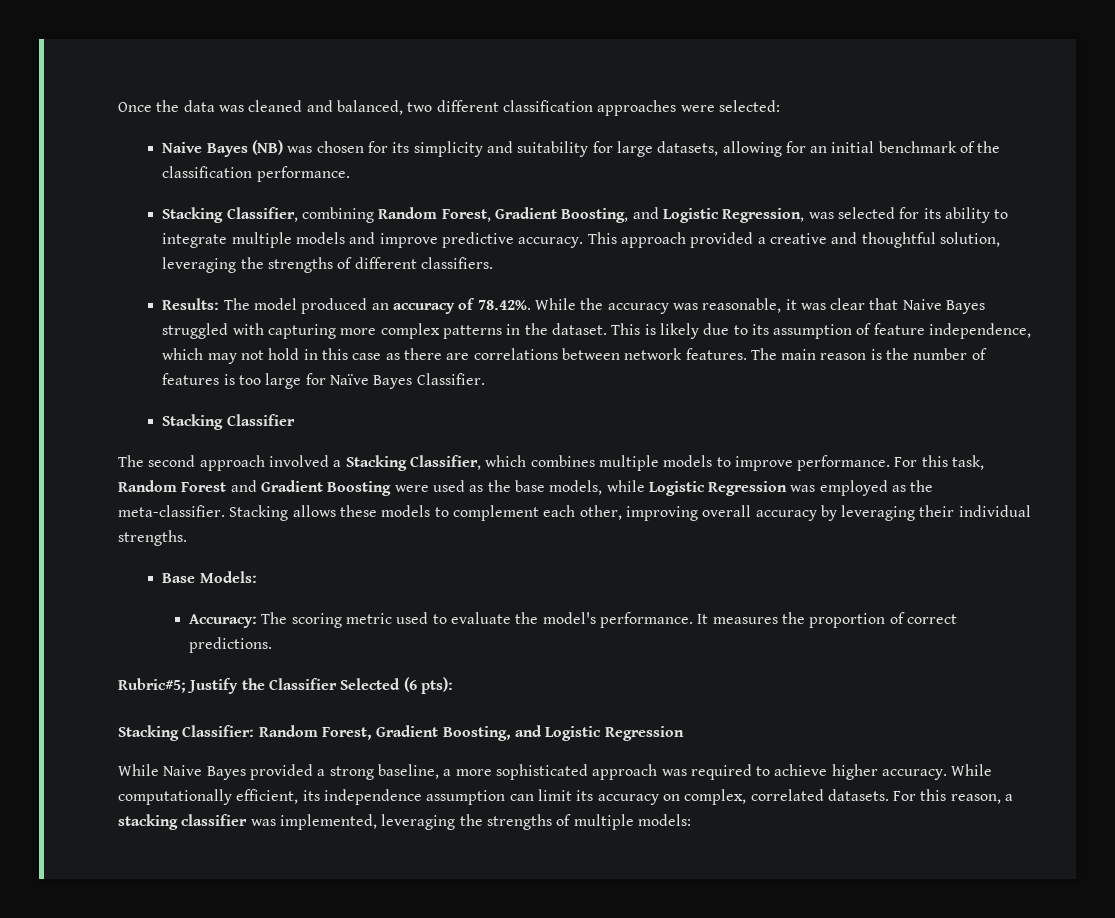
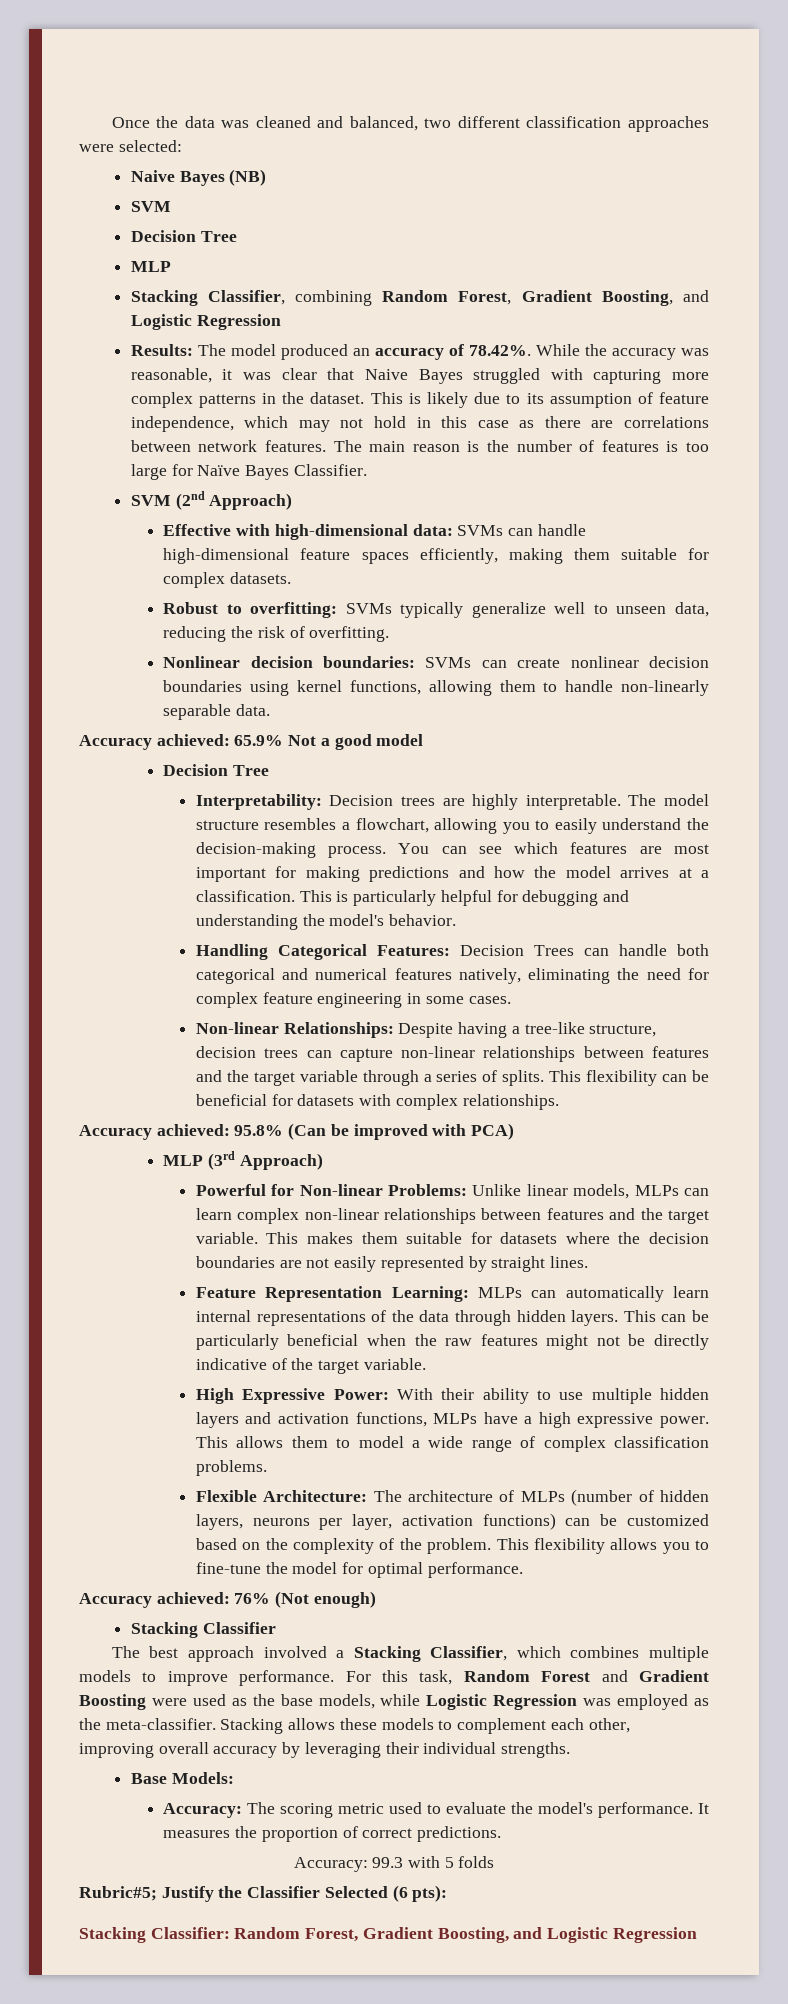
[287,141,1001,157] [162,166,350,182] was chosen for its simplicity and suitability for large datasets, allowing for an initial benchmark of the classification performance. -> [130,201,171,212] [130,230,237,242] [130,261,171,272] // SVM // Decision Tree // MLP
[722,207,1009,223] [162,232,1000,248] [162,257,493,273] Regression, was selected for its ability to integrate multiple models and improve predictive accuracy. This approach provided a creative and thoughtful solution, leveraging the strengths of different classifiers. -> [196,314,281,330] Regression
(485, 379) none -> [130,491,293,510] [163,524,586,540] [163,548,709,564] [163,572,292,588] [163,602,710,618] [163,626,390,642] [163,656,710,668] [163,680,710,696] [163,704,271,720] [79,734,424,750] [163,764,270,776] [195,794,709,810] [195,818,709,834] [195,842,709,858] [195,866,709,882] [195,890,629,906] [195,914,457,930] [195,944,709,960] [195,968,709,984] [195,992,511,1008] [195,1022,657,1038] [195,1046,709,1062] [195,1070,709,1086] [195,1094,559,1110] [79,1123,515,1140] [163,1151,323,1170] [195,1184,709,1199] [195,1208,709,1224] [195,1232,709,1244] [195,1256,588,1272] [195,1286,709,1302] [195,1310,709,1326] [195,1334,709,1350] [195,1358,426,1374] [195,1388,709,1404] [195,1412,709,1428] [195,1436,709,1452] [195,1460,267,1476] [195,1489,709,1506] [195,1513,709,1530] [195,1538,709,1554] [195,1562,523,1578] [79,1591,376,1608] // SVM (2nd Approach) // Effective with high-dimensional data: SVMs can handle high-dimensional feature spaces efficiently, making them suitable for complex datasets. // Robust to overfitting: SVMs typically generalize well to unseen data, reducing the risk of overfitting. // Nonlinear decision boundaries: SVMs can create nonlinear decision boundaries using kernel functions, allowing them to handle non-linearly separable data. // Accuracy achieved: 65.9% Not a good model // Decision Tree // Interpretability: Decision trees are highly interpretable. The model structure resembles a flowchart, allowing you to easily understand the decision-making process. You can see which features are most important for making predictions and how the model arrives at a classification. This is particularly helpful for debugging and understanding the model's behavior. // Handling Categorical Features: Decision Trees can handle both categorical and numerical features natively, eliminating the need for complex feature engineering in some cases. // Non-linear Relationships: Despite having a tree-like structure, decision trees can capture non-linear relationships between features and the target variable through a series of splits. This flexibility can be beneficial for datasets with complex relationships. // Accuracy achieved: 95.8% (Can be improved with PCA) // MLP (3rd Approach) // Powerful for Non-linear Problems: Unlike linear models, MLPs can learn complex non-linear relationships between features and the target variable. This makes them suitable for datasets where the decision boundaries are not easily represented by straight lines. // Feature Representation Learning: MLPs can automatically learn internal representations of the data through hidden layers. This can be particularly beneficial when the raw features might not be directly indicative of the target variable. // High Expressive Power: With their ability to use multiple hidden layers and activation functions, MLPs have a high expressive power. This allows them to model a wide range of complex classification problems. // Flexible Architecture: The architecture of MLPs (number of hidden layers, neurons per layer, activation functions) can be customized based on the complexity of the problem. This flexibility allows you to fine-tune the model for optimal performance. // Accuracy achieved: 76% (Not enough)
[148,455,196,467] second -> [149,1646,179,1658] best
(273, 645) none -> [293,1856,495,1872] // Accuracy: 99.3 with 5 folds
[118,764,993,780] [118,789,1014,805] [118,814,691,830] // While Naive Bayes provided a strong baseline, a more sophisticated approach was required to achieve higher accuracy. While computationally efficient, its independence assumption can limit its accuracy on complex, correlated datasets. For this reason, a stacking classifier was implemented, leveraging the strengths of multiple models: -> (697, 1935) none

